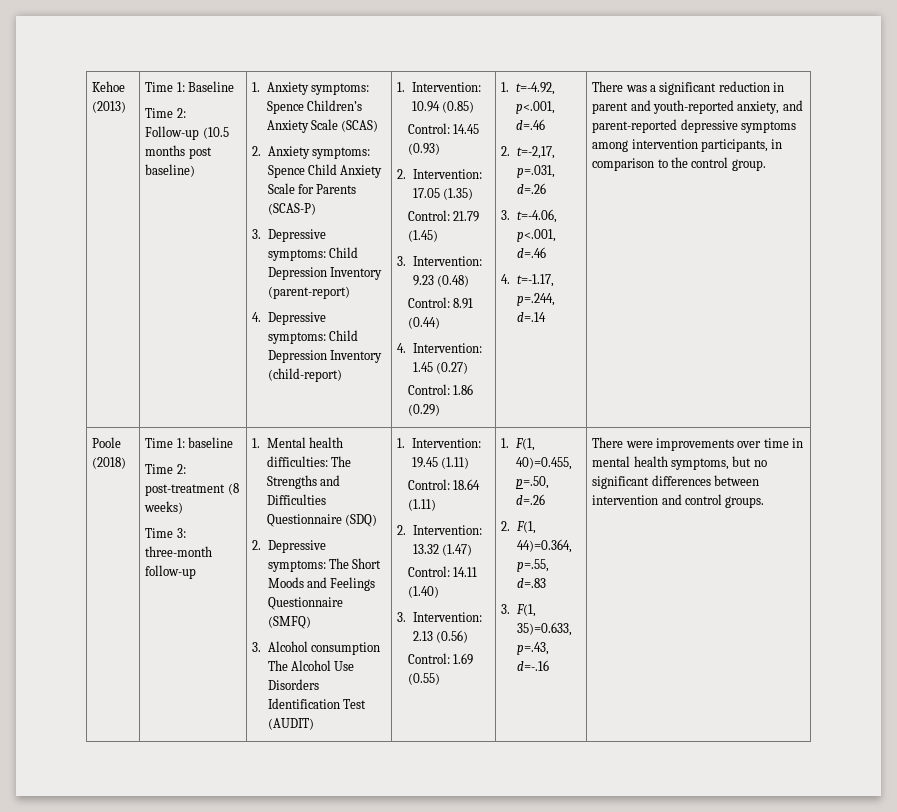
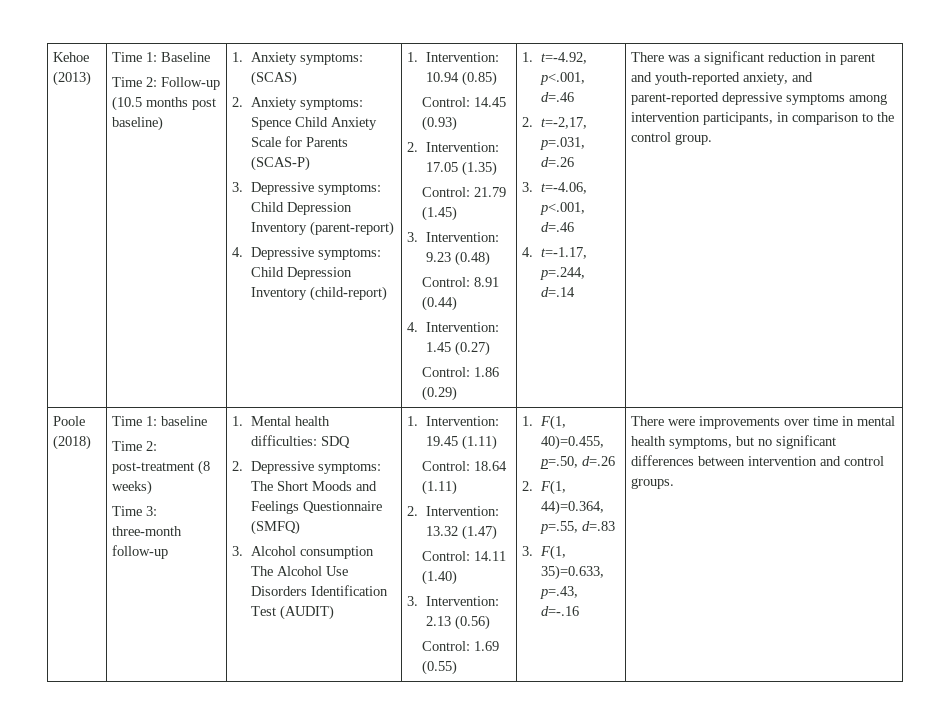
[266,100,362,114] [266,119,338,133] Spence Children’s Anxiety Scale -> (363, 59) none
[330,456,351,467] [266,475,340,489] [266,494,326,505] [266,514,377,527] The Strengths and Difficulties Questionnaire (SDQ) -> [320,436,350,448] SDQ

